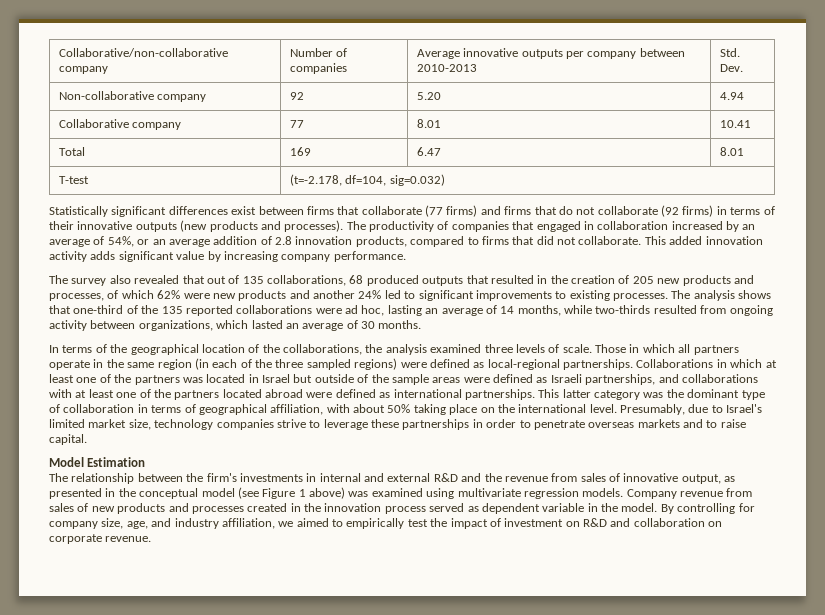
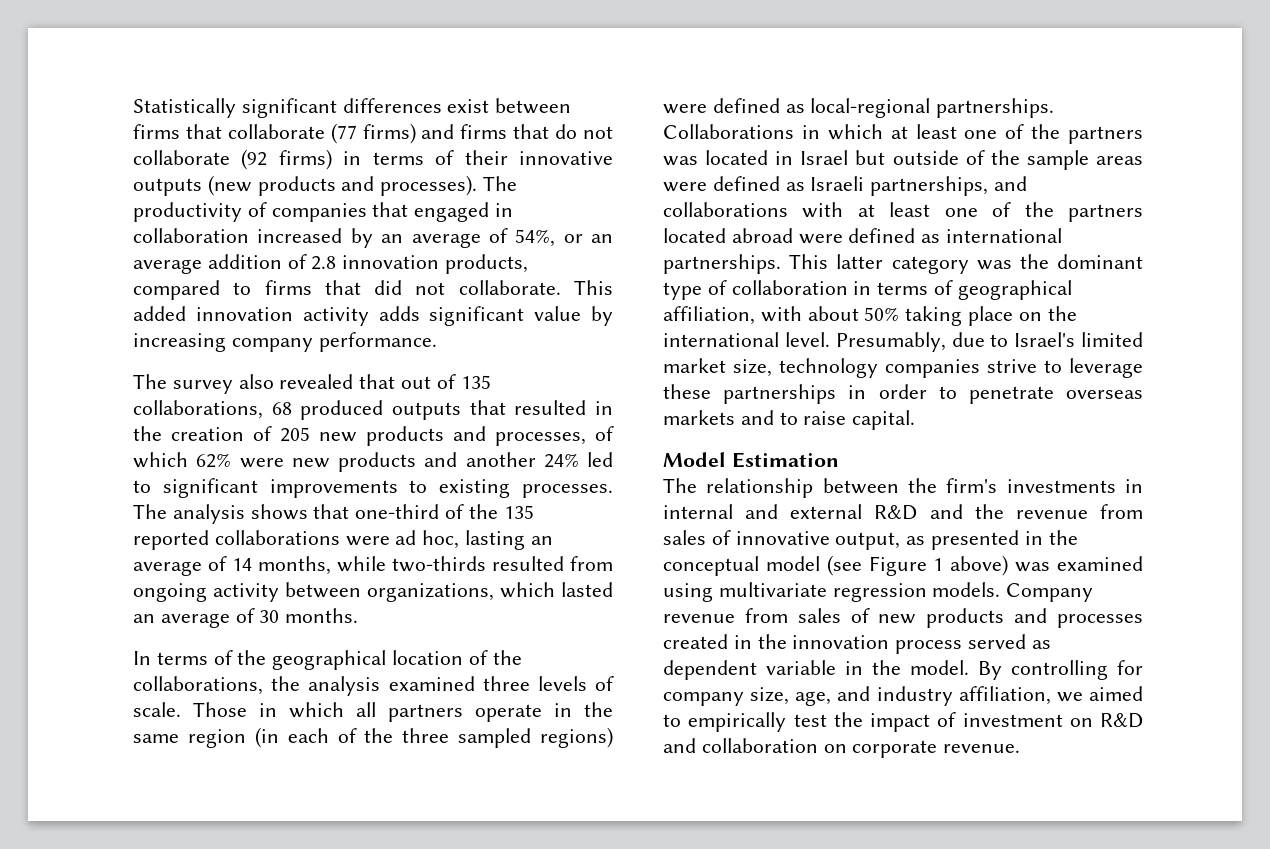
[58,48,228,57] [58,66,108,74] [289,48,348,57] [289,63,347,74] [416,48,685,59] [416,64,477,72] [719,48,740,57] [719,64,743,72] [58,91,207,102] [289,92,304,100] [416,92,441,100] [719,92,744,100] [58,119,182,130] [289,120,304,128] [416,119,441,128] [719,120,751,128] [58,147,85,156] [289,147,311,156] [416,147,441,156] [719,147,744,156] [58,176,89,184] [289,174,445,186] Collaborative/non-collaborative company | Number of companies | Average innovative outputs per company between 2010-2013 | Std. Dev. // Non-collaborative company | 92 | 5.20 | 4.94 // Collaborative company | 77 | 8.01 | 10.41 // Total | 169 | 6.47 | 8.01 // T-test | (t=-2.178, df=104, sig=0.032) // -> (133, 108) none

